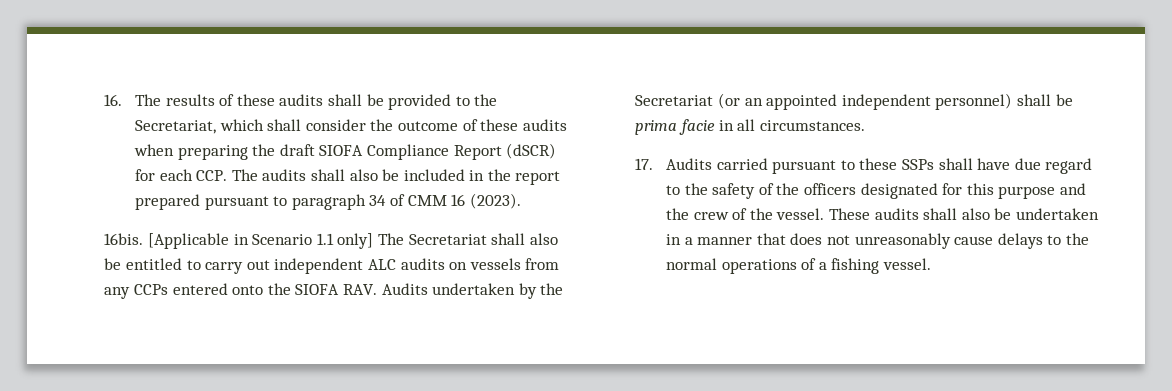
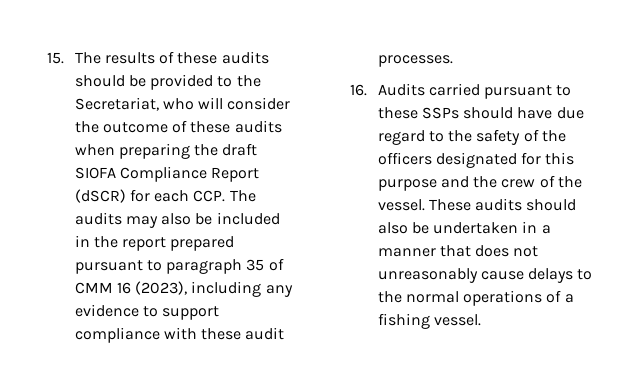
[104,94,123,106] 16. -> [47,52,65,64] 15.
[327,94,362,106] shall -> [74,75,125,87] should
[219,119,302,131] which shall -> [162,97,224,110] who will
[310,169,345,181] shall -> [125,216,158,228] may
[369,195,387,206] 34 -> [246,259,265,271] 35
[469,193,521,209] [104,233,558,249] [104,258,560,274] [104,283,564,299] [635,93,1073,110] [635,119,865,135] [635,158,654,170] (2023). // 16bis. [Applicable in Scenario 1.1 only] The Secretariat shall also be entitled to carry out independent ALC audits on vessels from any CCPs entered onto the SIOFA RAV. Audits undertaken by the Secretariat (or an appointed independent personnel) shall be prima facie in all circumstances. // 17. -> [135,281,293,297] [74,304,220,320] [74,327,285,343] [377,55,453,67] [350,84,368,96] (2023), including any evidence to support compliance with these audit processes. // 16.
[938,158,973,170] shall -> [463,107,514,119] should
[923,208,958,220] shall -> [526,199,577,211] should

